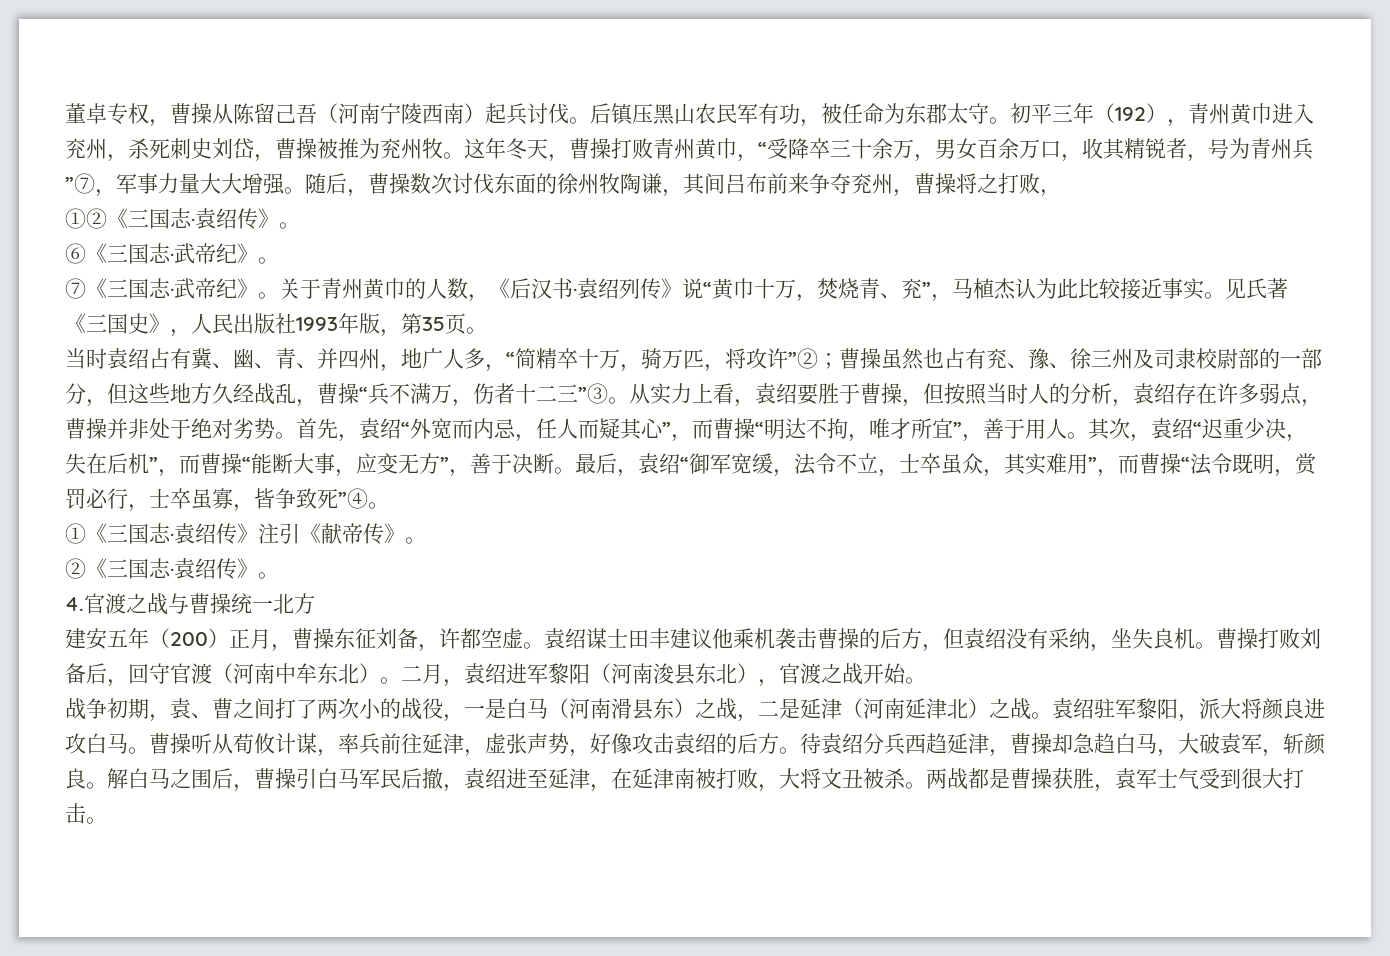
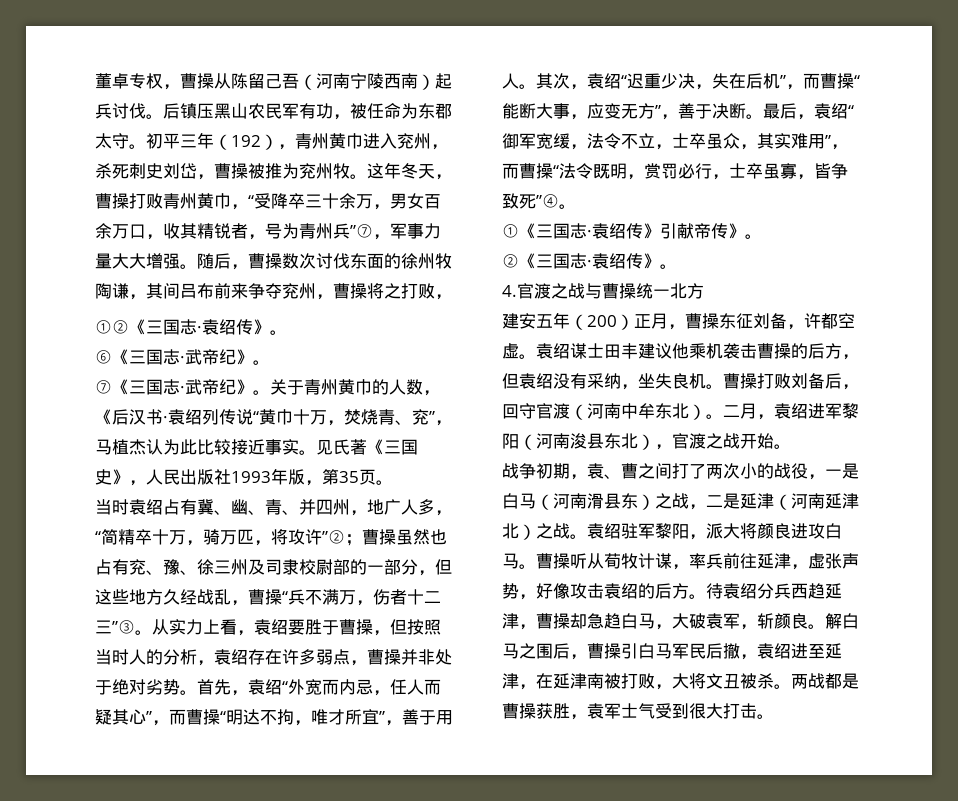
[661,278,682,298] 》 -> (236, 417) none
[258,523,321,544] 注引《 -> [660,223,677,239] 引
[254,733,275,754] 攸 -> [621,553,638,569] 牧

